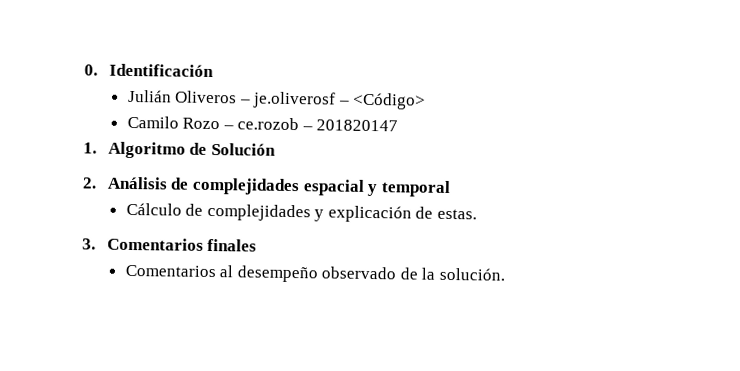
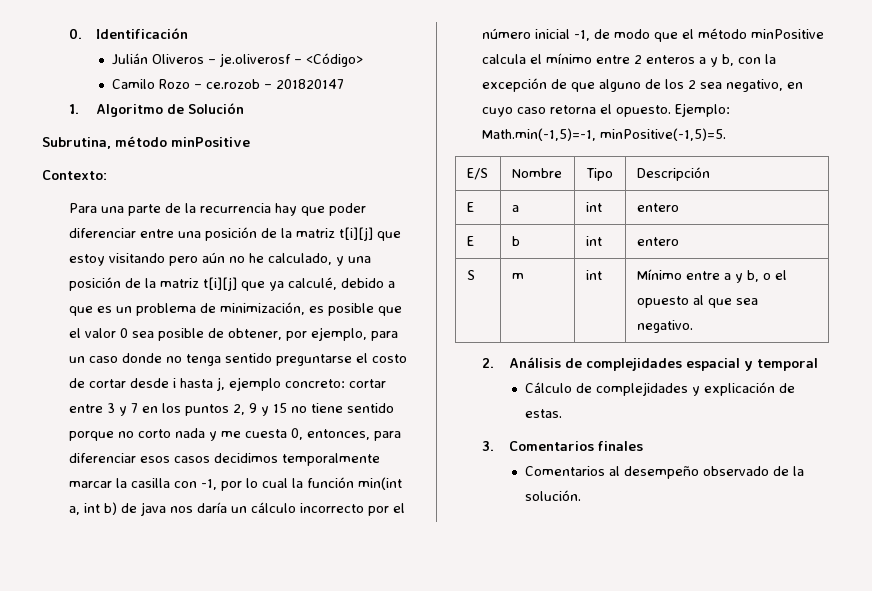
(277, 149) none -> [42,136,250,149] [42,170,107,180] [69,203,367,216] [69,227,402,241] [69,252,372,266] [69,277,396,291] [69,302,403,316] [69,327,399,341] [69,353,408,366] [69,377,387,391] [69,403,395,416] [69,428,402,441] [69,453,381,466] [69,477,403,491] [69,502,406,516] [482,28,825,42] [482,53,777,67] [482,78,804,92] [482,103,731,117] [482,128,727,141] [466,168,488,180] [511,168,562,178] [585,168,613,181] [636,167,710,181] [466,202,474,212] [511,205,519,212] [585,202,602,212] [636,203,679,212] [466,236,474,246] [511,236,520,246] [585,236,602,246] [636,237,679,246] [466,270,475,280] [511,273,524,280] [585,270,602,280] [636,269,787,283] [636,295,758,308] [636,320,693,333] // Subrutina, método minPositive // Contexto: // Para una parte de la recurrencia hay que poder diferenciar entre una posición de la matriz t[i][j] que estoy visitando pero aún no he calculado, y una posición de la matriz t[i][j] que ya calculé, debido a que es un problema de minimización, es posible que el valor 0 sea posible de obtener, por ejemplo, para un caso donde no tenga sentido preguntarse el costo de cortar desde i hasta j, ejemplo concreto: cortar entre 3 y 7 en los puntos 2, 9 y 15 no tiene sentido porque no corto nada y me cuesta 0, entonces, para diferenciar esos casos decidimos temporalmente marcar la casilla con -1, por lo cual la función min(int a, int b) de java nos daría un cálculo incorrecto por el número inicial -1, de modo que el método minPositive calcula el mínimo entre 2 enteros a y b, con la excepción de que alguno de los 2 sea negativo, en cuyo caso retorna el opuesto. Ejemplo: Math.min(-1,5)=-1, minPositive(-1,5)=5. // E/S | Nombre | Tipo | Descripción // E | a | int | entero // E | b | int | entero // S | m | int | Mínimo entre a y b, o el opuesto al que sea negativo.

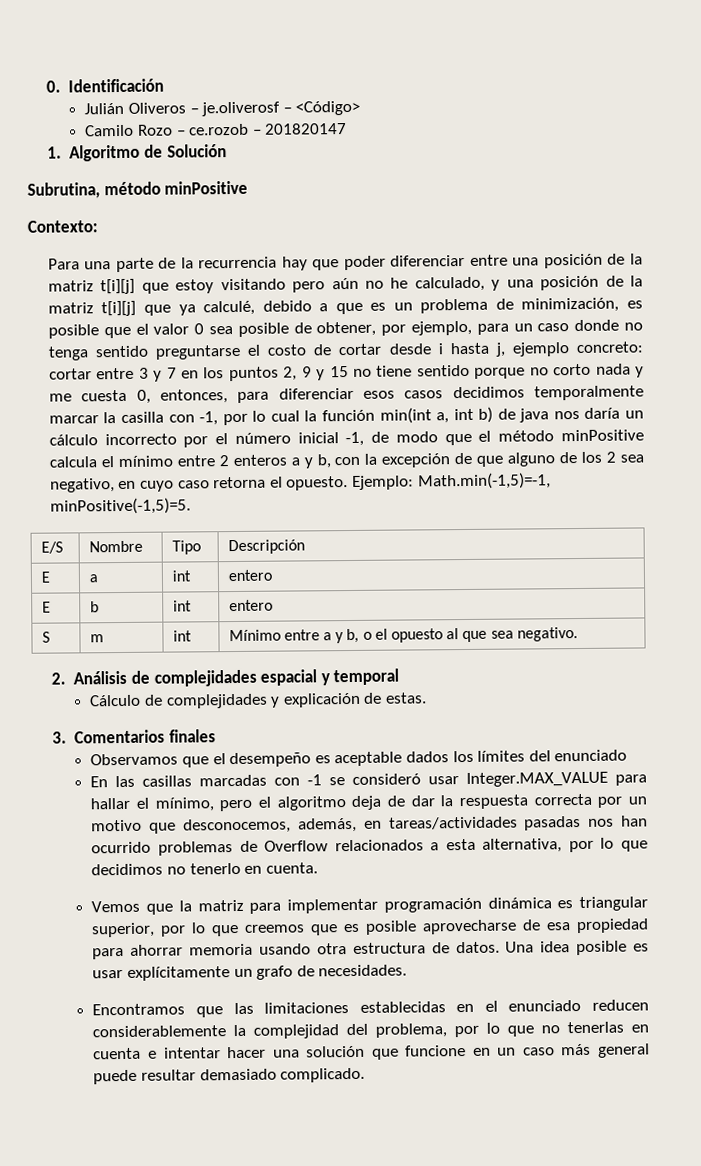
[525,466,805,479] [525,490,582,501] Comentarios al desempeño observado de la solución. -> [90,749,628,768] [90,771,647,788] [90,793,647,812] [91,815,648,834] [91,837,648,856] [91,862,318,876] [91,896,648,915] [91,918,649,938] [92,940,649,960] [92,964,408,981] [92,999,649,1018] [92,1021,650,1039] [93,1043,650,1060] [93,1067,366,1085] Observamos que el desempeño es aceptable dados los límites del enunciado // En las casillas marcadas con -1 se consideró usar Integer.MAX_VALUE para hallar el mínimo, pero el algoritmo deja de dar la respuesta correcta por un motivo que desconocemos, además, en tareas/actividades pasadas nos han ocurrido problemas de Overflow relacionados a esta alternativa, por lo que decidimos no tenerlo en cuenta. // Vemos que la matriz para implementar programación dinámica es triangular superior, por lo que creemos que es posible aprovecharse de esa propiedad para ahorrar memoria usando otra estructura de datos. Una idea posible es usar explícitamente un grafo de necesidades. // Encontramos que las limitaciones establecidas en el enunciado reducen considerablemente la complejidad del problema, por lo que no tenerlas en cuenta e intentar hacer una solución que funcione en un caso más general puede resultar demasiado complicado.

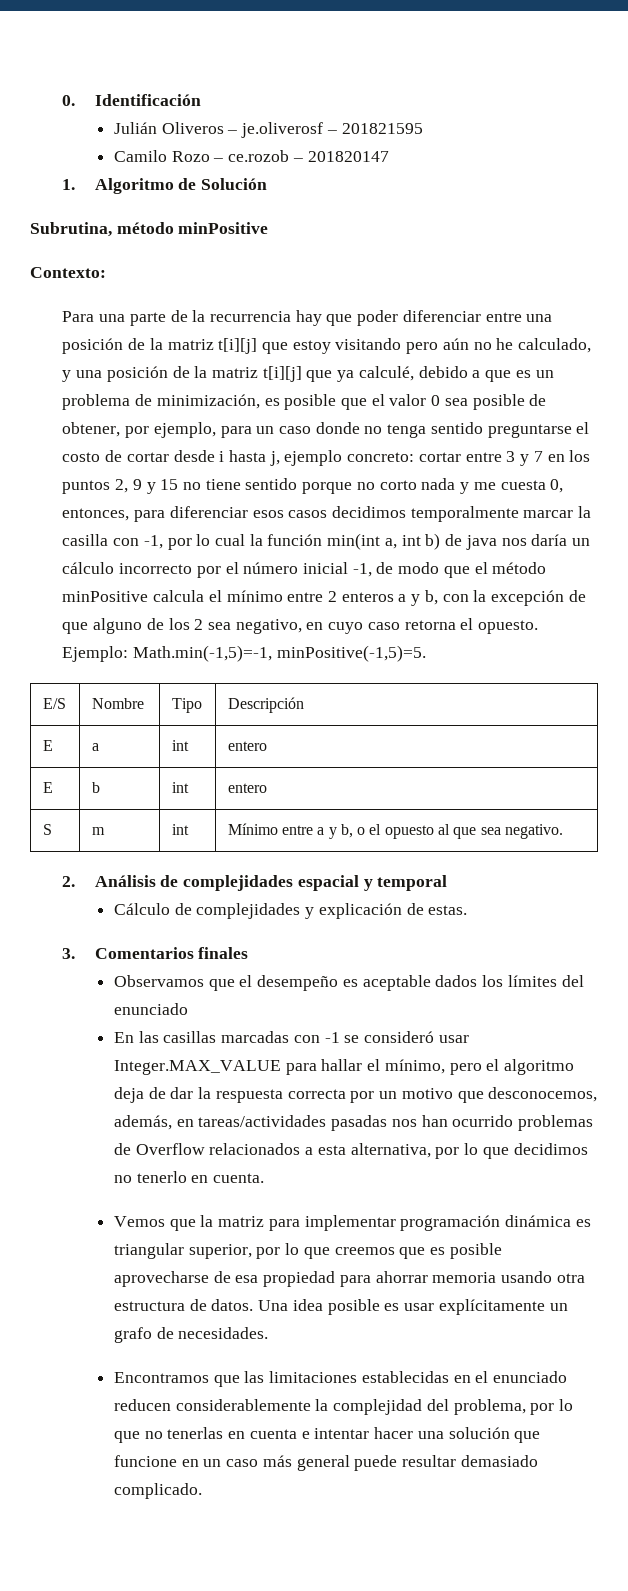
[295,100,361,116] <Código> -> [341,123,423,134] 201821595

